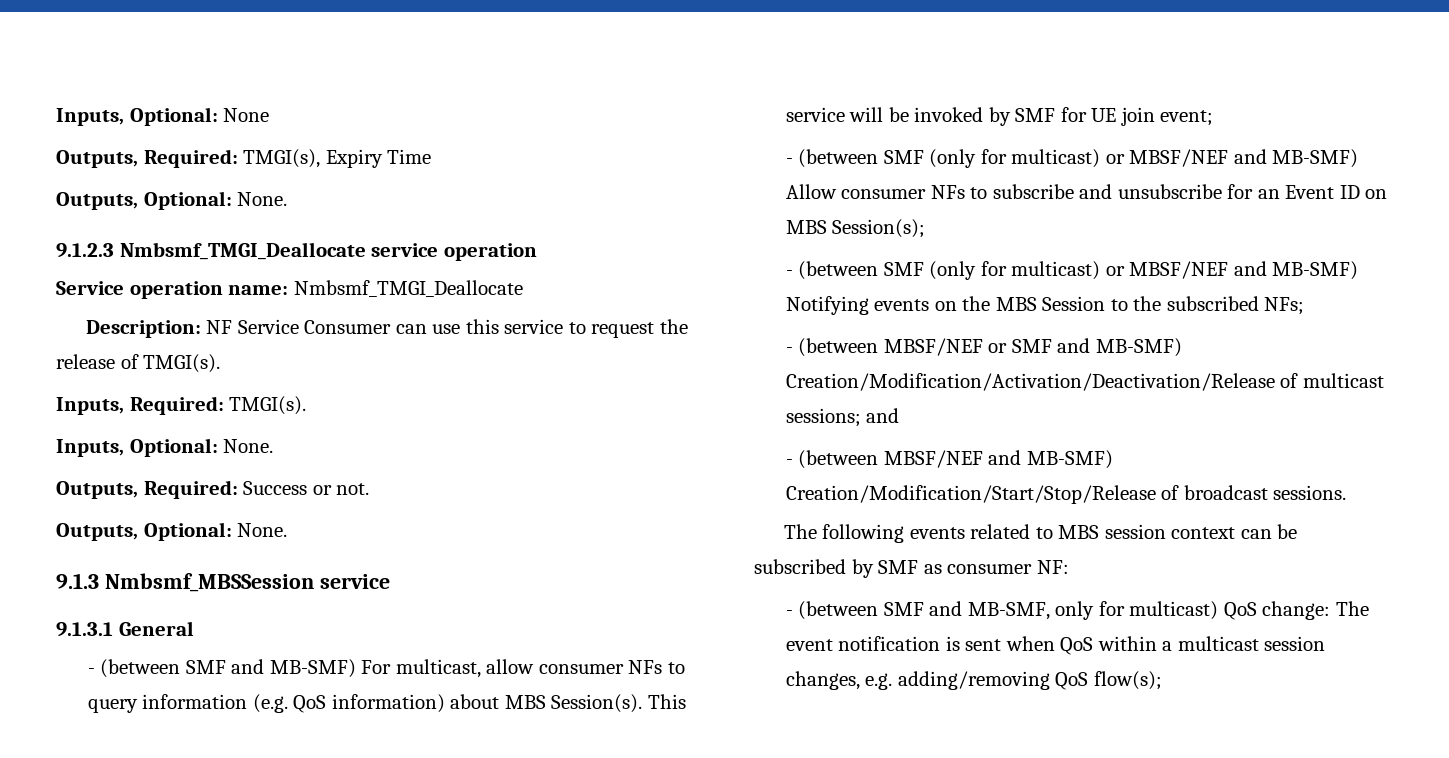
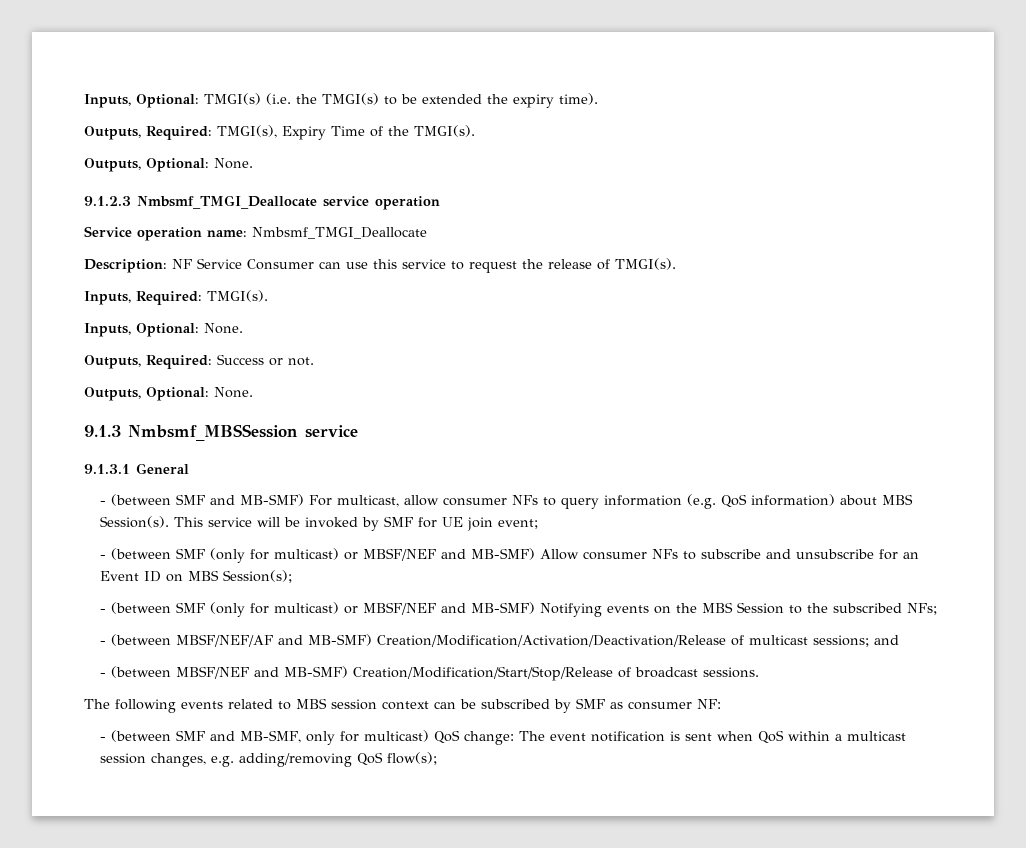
[56,107,270,126] Inputs, Optional: None -> [84,93,598,108] Inputs, Optional: TMGI(s) (i.e. the TMGI(s) to be extended the expiry time).
(432, 156) none -> [370,125,475,137] of the TMGI(s).
[883,338,1052,356] MBSF/NEF or SMF -> [176,634,274,647] MBSF/NEF/AF

